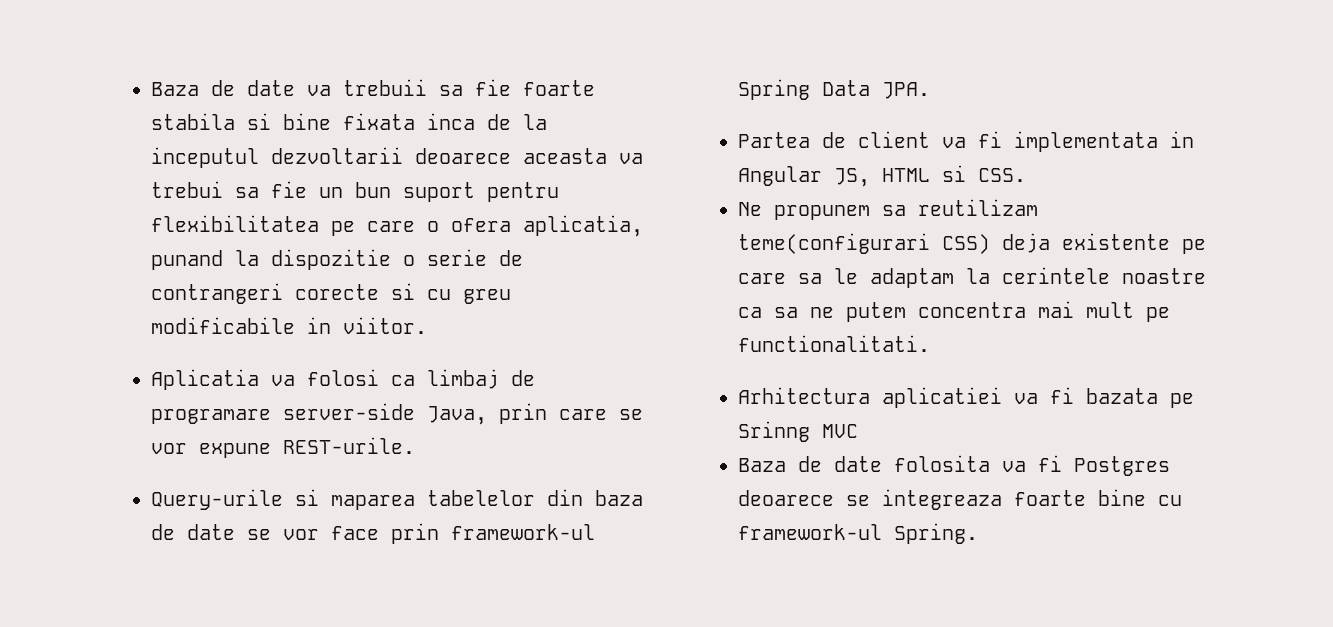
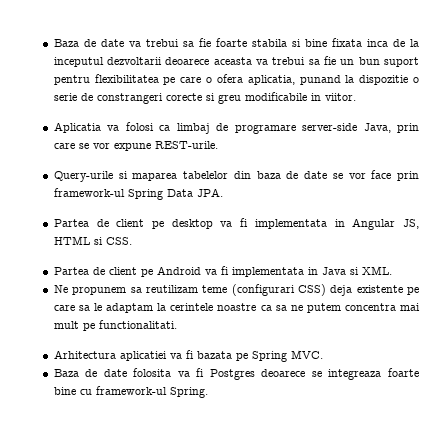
[342,79,427,96] trebuii -> [145,39,179,47] trebui
[150,283,283,304] contrangeri -> [96,93,163,104] constrangeri
[426,289,451,300] cu -> (215, 97) none
(930, 139) none -> [151,219,213,229] pe desktop
(1026, 175) none -> [53,266,392,277] // Partea de client pe Android va fi implementata in Java si XML.
[737,233,930,254] teme(configurari -> [202,284,295,296] teme (configurari
[737,421,858,442] Srinng MVC -> [251,350,323,362] Spring MVC.

